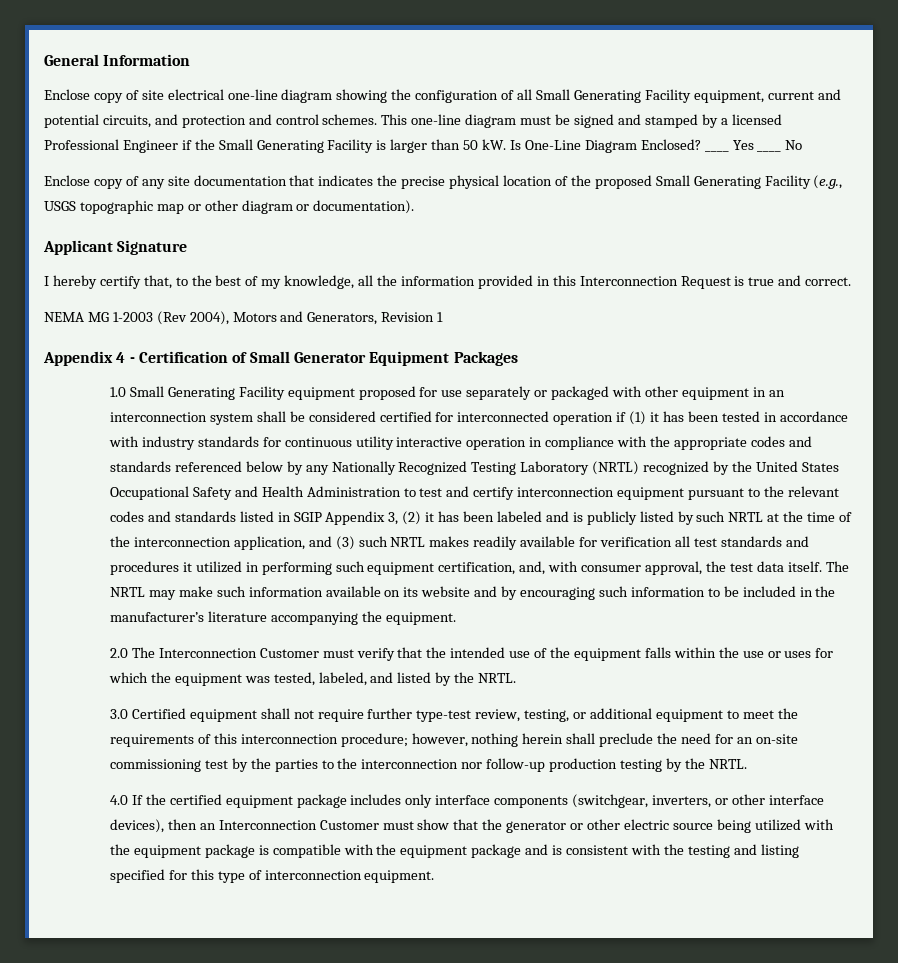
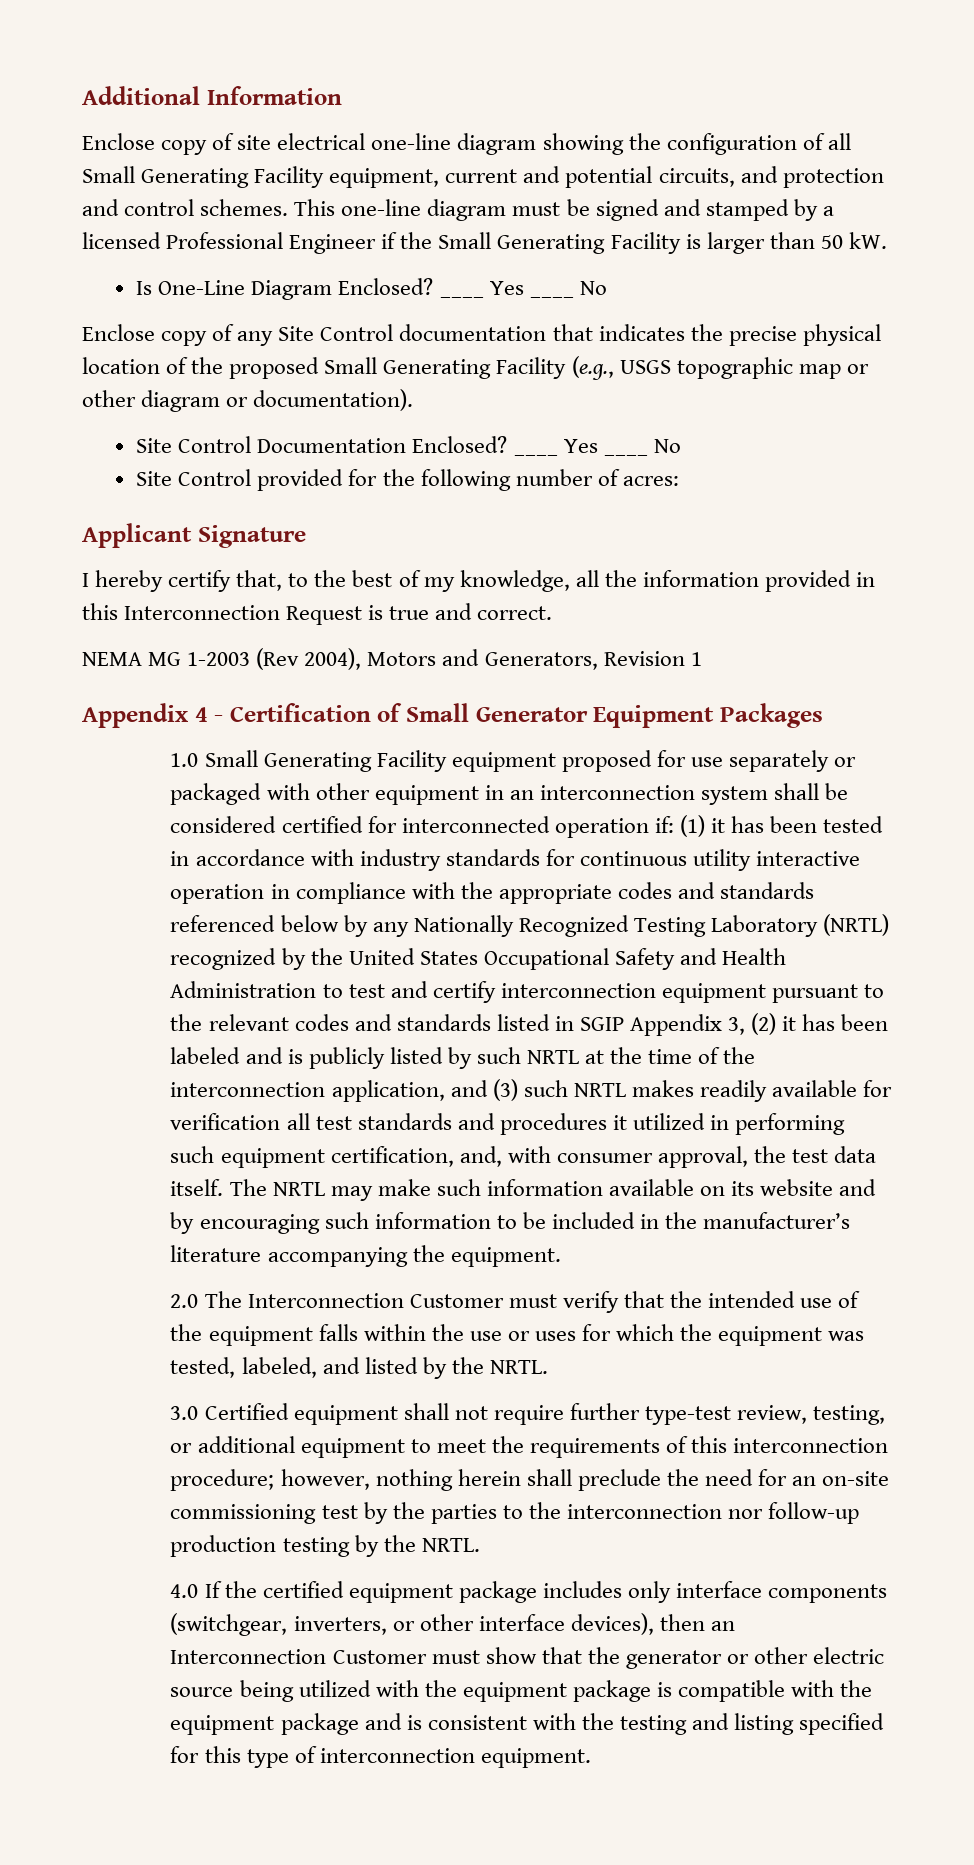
[44,54,99,66] General -> [82,86,200,105] Additional
(507, 144) none -> (887, 240) //
[167,176,190,186] site -> [278,324,394,341] Site Control
(415, 207) none -> [136,436,508,453] [513,453,558,456] [563,439,598,453] [603,453,648,456] [653,439,681,453] [136,469,679,491] // Site Control Documentation Enclosed? ____ Yes ____ No // Site Control provided for the following number of acres:
[616,412,627,422] if -> [654,816,674,833] if:

